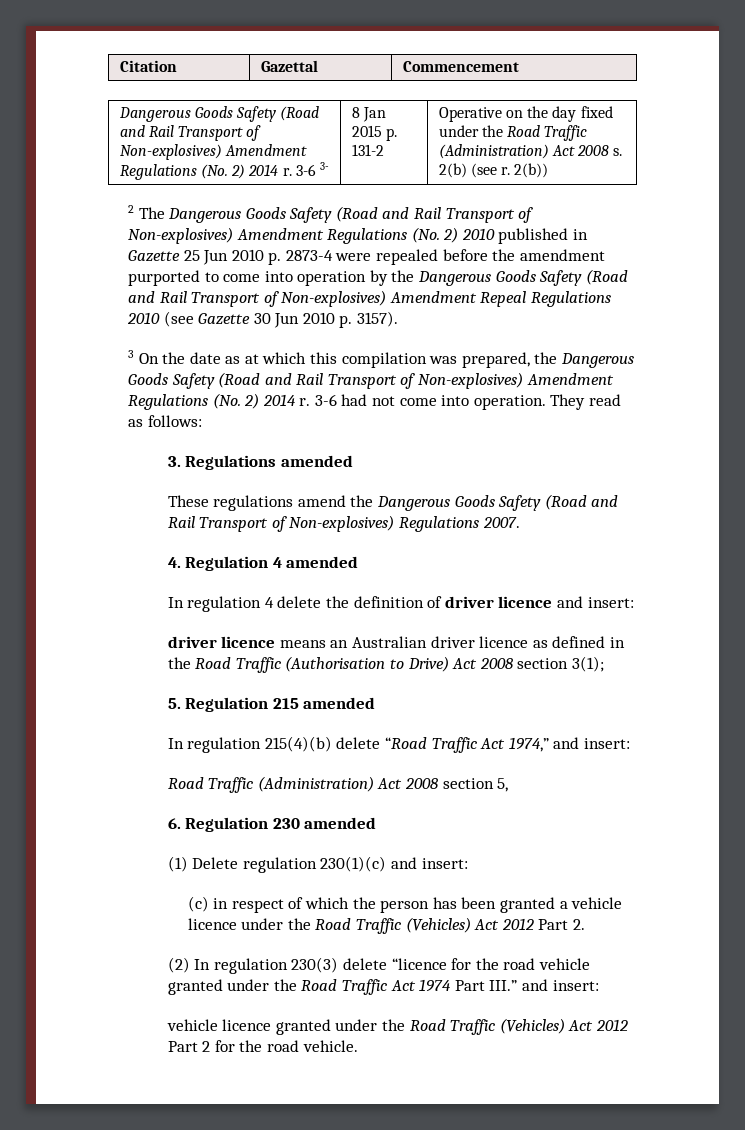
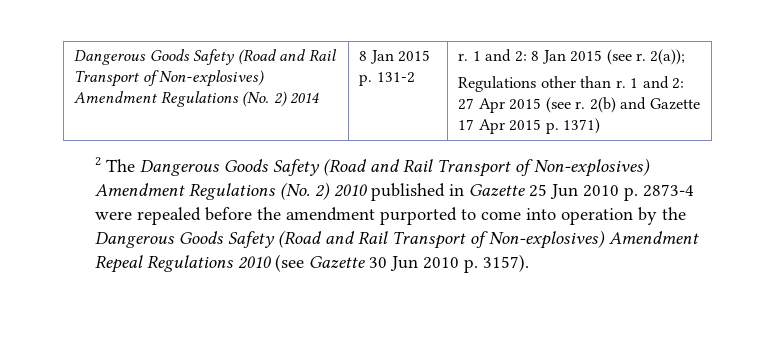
[119,60,177,72] [260,60,318,72] [402,61,519,72] Citation | Gazettal | Commencement // -> (74, 57) none
[282,162,329,176] r. 3-6 3- -> (320, 98) none
[438,106,613,122] [438,125,588,141] [438,144,623,159] [438,163,549,178] Operative on the day fixed under the Road Traffic (Administration) Act 2008 s. 2(b) (see r. 2(b)) -> [458,49,686,65] [458,76,685,92] [458,97,700,113] [458,118,601,134] r. 1 and 2: 8 Jan 2015 (see r. 2(a)); // Regulations other than r. 1 and 2: 27 Apr 2015 (see r. 2(b) and Gazette 17 Apr 2015 p. 1371)
[127,350,634,368] [127,372,614,389] [127,393,621,410] [127,415,202,427] [167,455,353,470] [167,494,619,511] [167,515,520,532] [167,556,359,571] [167,596,634,612] [167,636,626,648] [167,656,605,673] [167,697,376,712] [167,736,631,753] [167,776,509,793] [167,817,377,832] [167,856,468,873] [187,896,623,913] [187,917,585,934] [167,957,591,974] [167,979,599,995] [166,1018,629,1035] [167,1040,358,1052] // 3 On the date as at which this compilation was prepared, the Dangerous Goods Safety (Road and Rail Transport of Non-explosives) Amendment Regulations (No. 2) 2014 r. 3-6 had not come into operation. They read as follows: // 3. Regulations amended // These regulations amend the Dangerous Goods Safety (Road and Rail Transport of Non-explosives) Regulations 2007. // 4. Regulation 4 amended // In regulation 4 delete the definition of driver licence and insert: // driver licence means an Australian driver licence as defined in the Road Traffic (Authorisation to Drive) Act 2008 section 3(1); // 5. Regulation 215 amended // In regulation 215(4)(b) delete “Road Traffic Act 1974,” and insert: // Road Traffic (Administration) Act 2008 section 5, // 6. Regulation 230 amended // (1) Delete regulation 230(1)(c) and insert: // (c) in respect of which the person has been granted a vehicle licence under the Road Traffic (Vehicles) Act 2012 Part 2. // (2) In regulation 230(3) delete “licence for the road vehicle granted under the Road Traffic Act 1974 Part III.” and insert: // vehicle licence granted under the Road Traffic (Vehicles) Act 2012 Part 2 for the road vehicle. -> (530, 263) none

